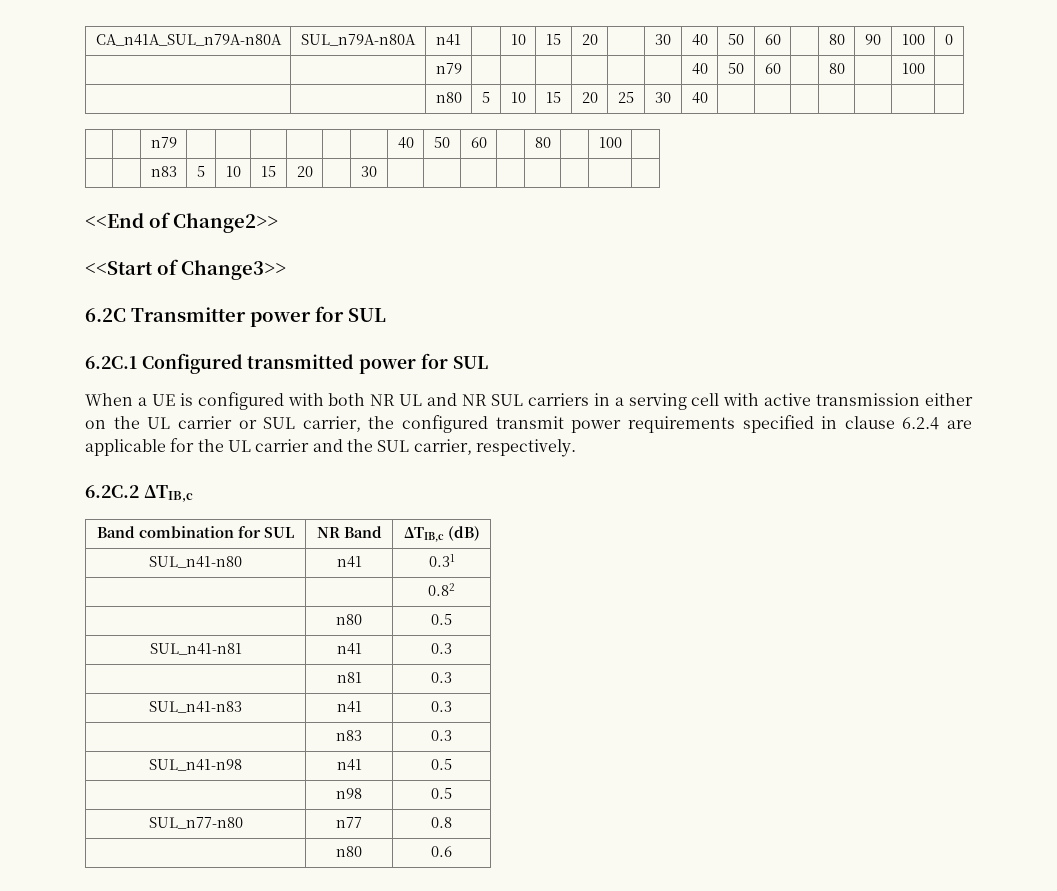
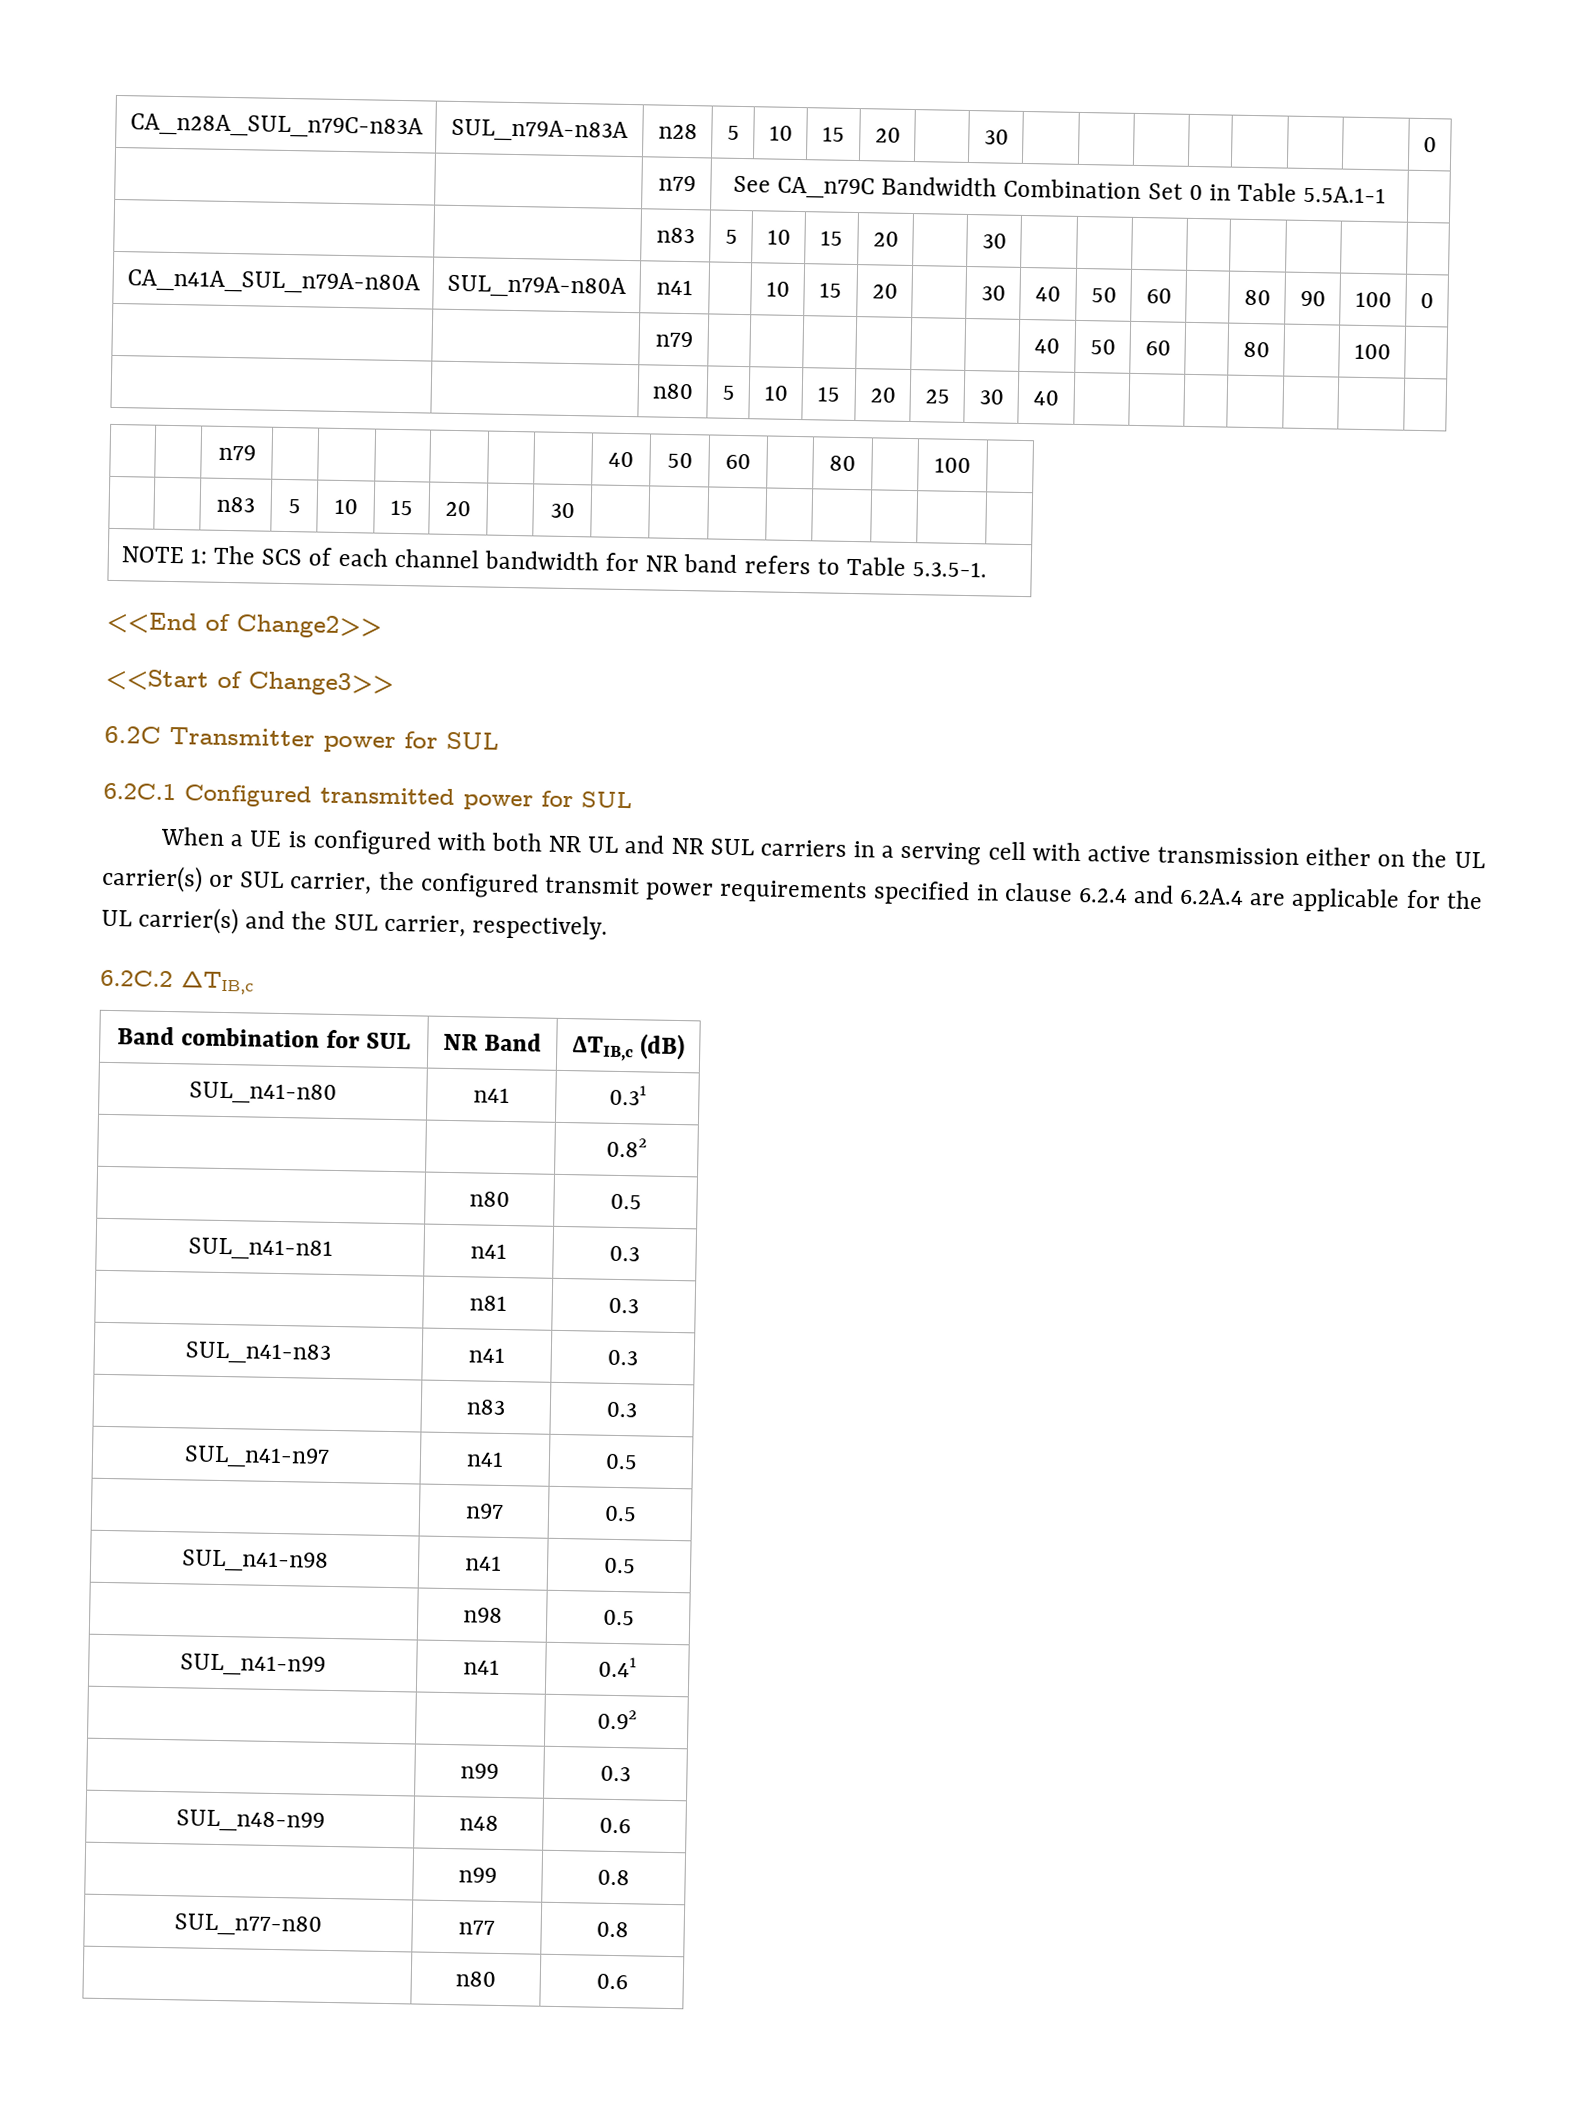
(95, 40) none -> [129,113,424,140] [451,118,629,143] [657,123,698,140] [726,125,740,140] [768,125,793,141] [822,126,845,142] [874,127,901,143] [983,129,1009,145] [1423,137,1437,153] [657,175,696,192] [732,175,1387,204] [656,227,695,244] [724,229,738,244] [766,229,791,245] [820,230,843,246] [872,231,899,247] [981,233,1007,249] CA_n28A_SUL_n79C-n83A | SUL_n79A-n83A | n28 | 5 | 10 | 15 | 20 | | 30 | | | | | | | | 0 // | | n79 | See CA_n79C Bandwidth Combination Set 0 in Table 5.5A.1-1 | // | | n83 | 5 | 10 | 15 | 20 | | 30 | | | | | | | | //
(377, 171) none -> [120,545,988,578] // NOTE 1: The SCS of each channel bandwidth for NR band refers to Table 5.3.5-1.
[177,416,232,429] carrier -> [101,864,203,893] carrier(s)
(940, 423) none -> [1133,885,1245,905] and 6.2A.4
[255,439,310,452] carrier -> [138,906,240,935] carrier(s)
(452, 735) none -> [183,1445,330,1469] [466,1451,504,1467] [604,1453,638,1470] [464,1503,504,1519] [603,1505,637,1522] // SUL_n41-n97 | n41 | 0.5 // | n97 | 0.5
(452, 793) none -> [180,1653,326,1677] [463,1659,500,1675] [598,1656,637,1678] [596,1709,637,1730] [460,1763,499,1779] [600,1765,631,1782] [175,1809,325,1833] [458,1815,499,1831] [598,1817,631,1834] [458,1867,497,1883] [597,1869,630,1886] // SUL_n41-n99 | n41 | 0.41 // | | 0.92 // | n99 | 0.3 // SUL_n48-n99 | n48 | 0.6 // | n99 | 0.8

